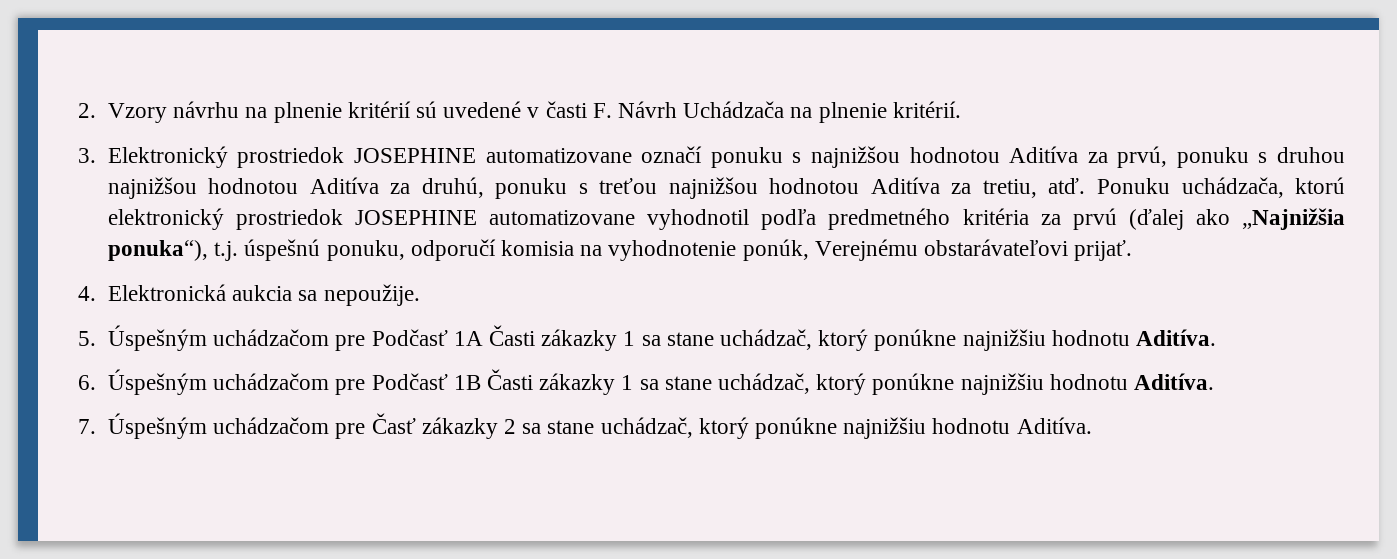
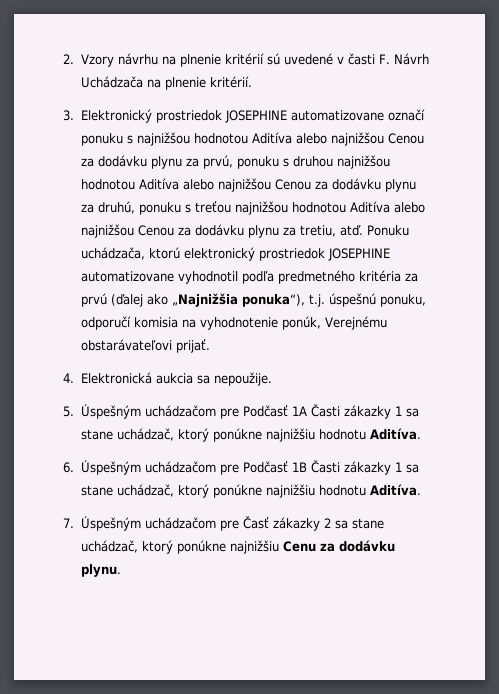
(1079, 154) none -> [295,132,424,146] [80,155,182,169] alebo najnižšou Cenou za dodávku plynu
(379, 185) none -> [182,178,416,192] alebo najnižšou Cenou za dodávku plynu
(940, 185) none -> [393,202,425,213] [80,224,279,238] alebo najnižšou Cenou za dodávku plynu
[932,417,1092,434] hodnotu Aditíva. -> [282,540,395,552] [80,564,121,577] Cenu za dodávku plynu.

